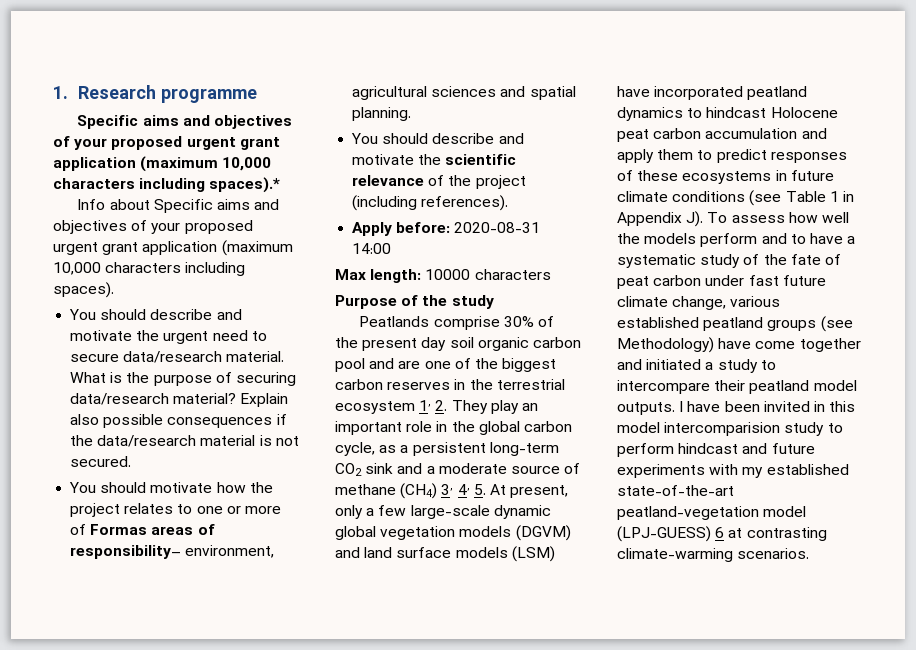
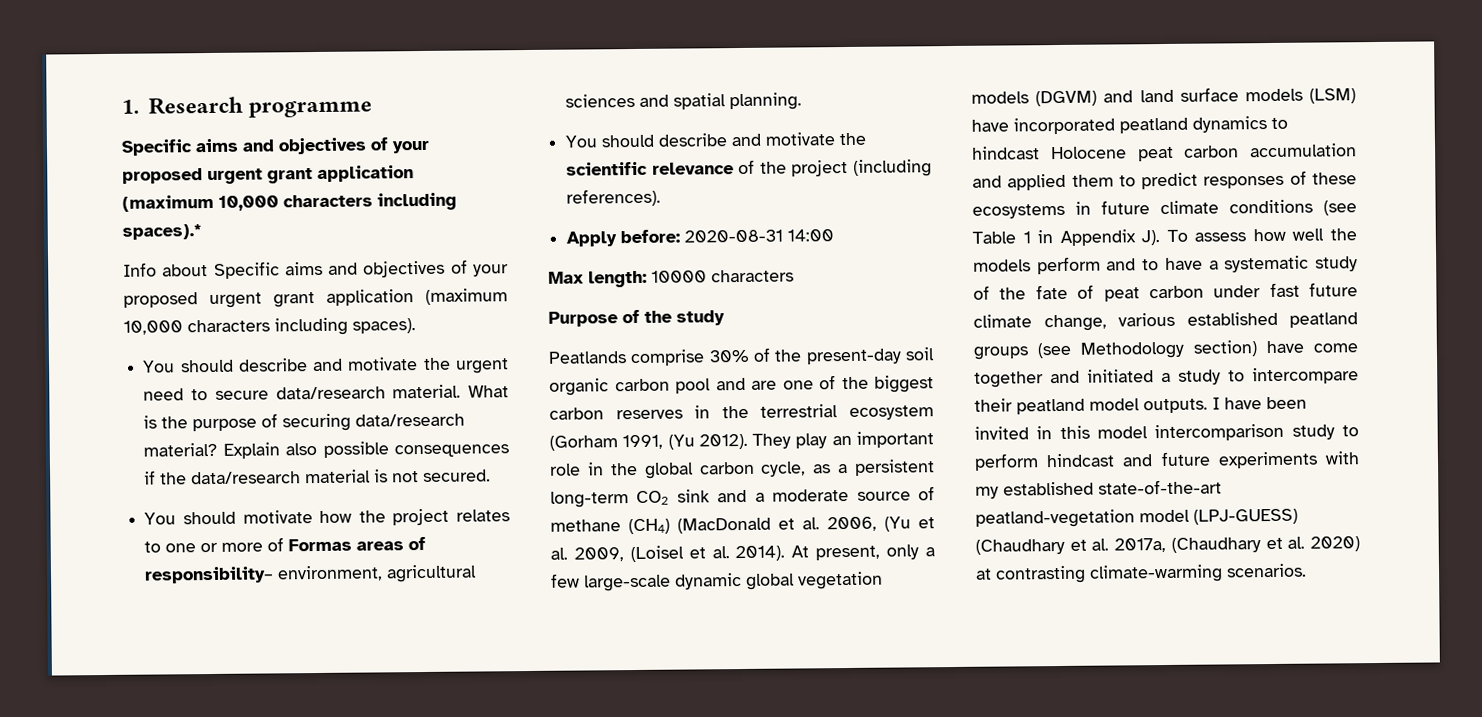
[362,337,447,351] present day -> [805,348,902,365] present-day
[419,400,448,411] 1, 2. -> [549,433,748,451] (Gorham 1991, (Yu 2012).
[441,484,486,495] 3, 4, 5. -> [677,516,935,534] [550,545,786,563] (MacDonald et al. 2006, (Yu et al. 2009, (Loisel et al. 2014).
[617,149,654,163] apply -> [1007,173,1067,191] applied
[617,337,714,353] Methodology) -> [1080,340,1258,359] Methodology section)
[664,422,781,436] intercomparision -> [1154,423,1285,442] intercomparison
[715,527,725,538] 6 -> [975,536,1360,555] (Chaudhary et al. 2017a, (Chaudhary et al. 2020)

